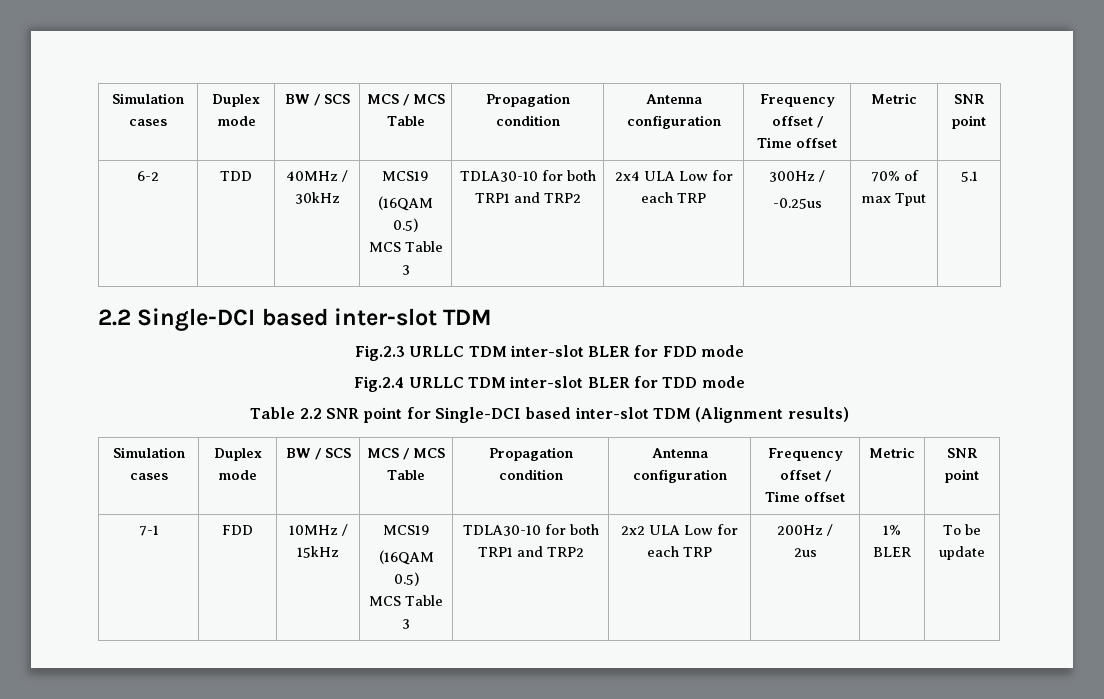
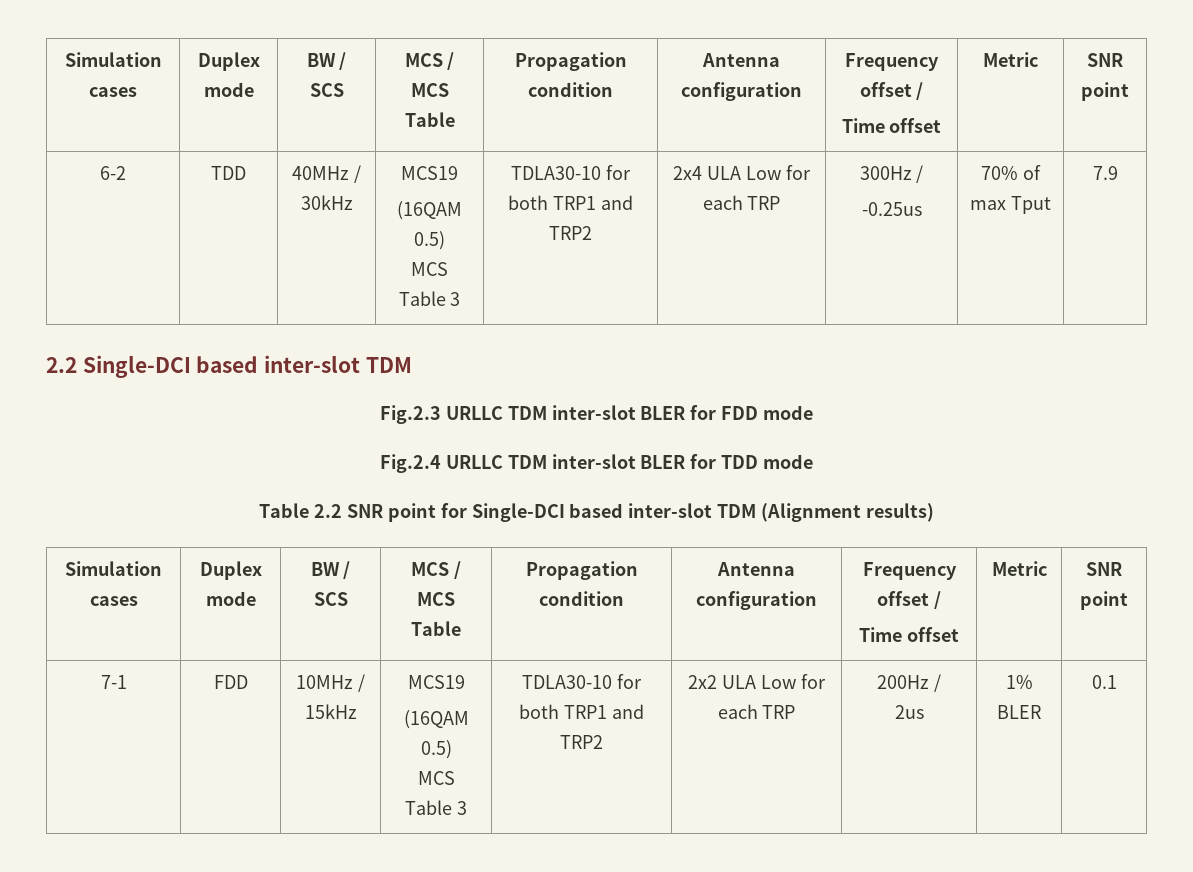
[960,171,978,182] 5.1 -> [1092,166,1118,180] 7.9
[943,524,981,535] [939,546,985,560] To be update -> [1091,675,1117,689] 0.1

